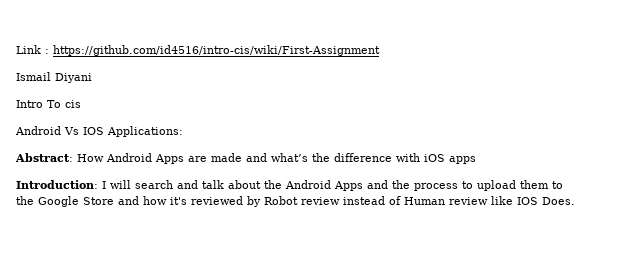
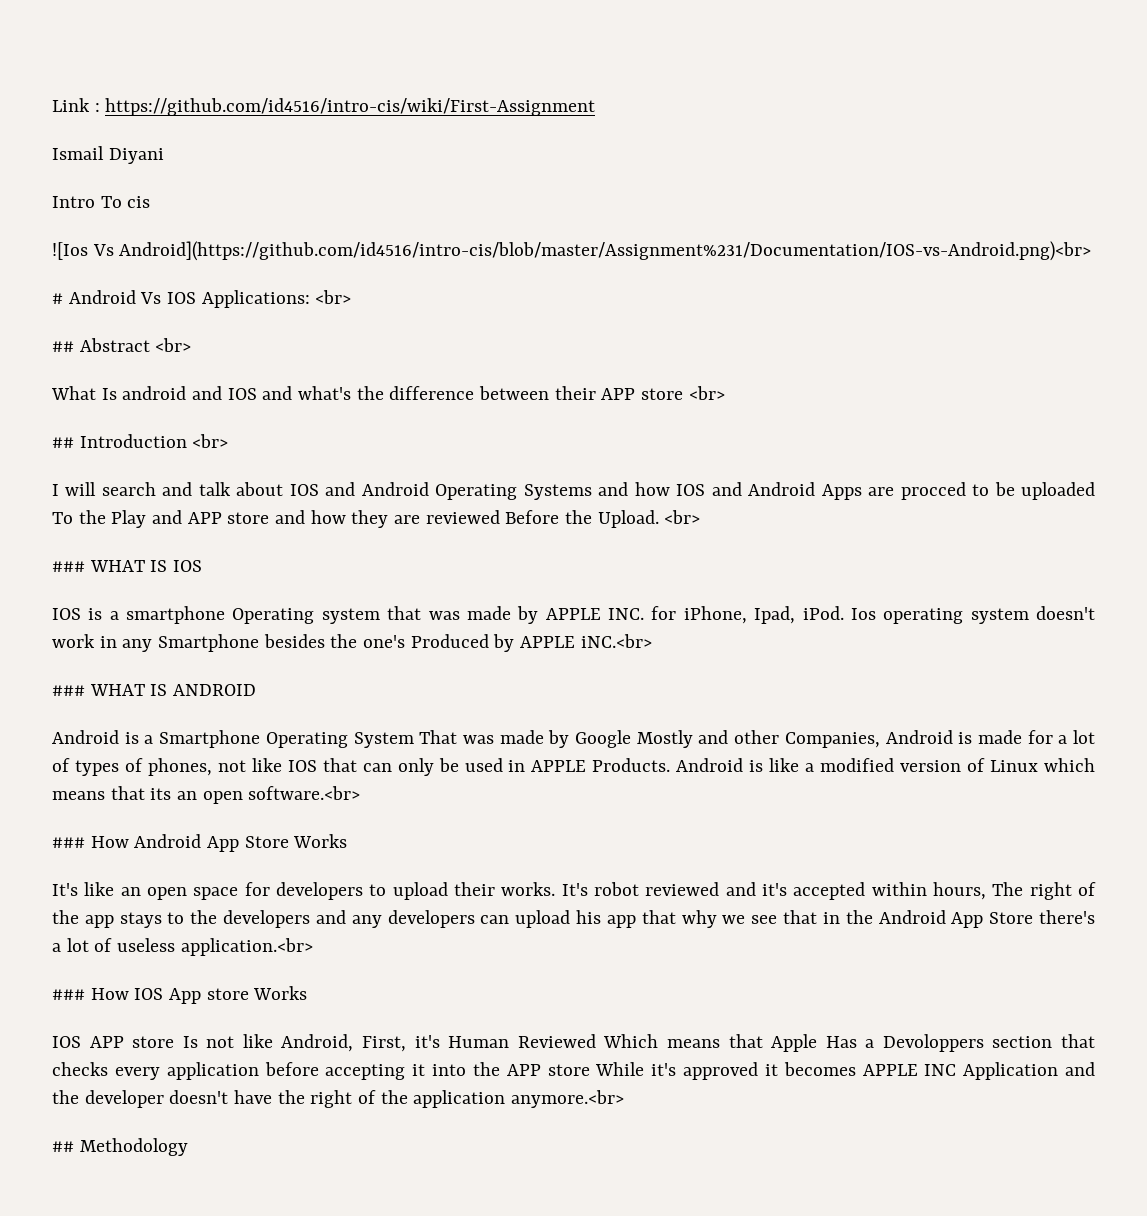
(81, 104) none -> [52,241,1092,261] [52,293,63,304] ![Ios Vs Android](https://github.com/id4516/intro-cis/blob/master/Assignment%231/Documentation/IOS-vs-Android.png)<br> // #
[15,153,476,164] [16,180,98,189] // Abstract: How Android Apps are made and what’s the difference with iOS apps // Introduction: -> [315,290,352,304] [52,338,192,352] [51,386,725,400] [52,434,229,448] <br> // ## Abstract <br> // What Is android and IOS and what's the difference between their APP store <br> // ## Introduction <br> //
[264,180,563,191] [16,196,575,207] the Android Apps and the process to upload them to the Google Store and how it's reviewed by Robot review instead of Human review like IOS Does. -> [289,482,1095,500] [52,510,701,528] [52,560,203,572] [52,606,1095,624] [52,634,652,652] [52,684,257,696] [52,730,1096,748] [52,758,1095,776] [52,786,361,804] [52,834,348,852] [52,882,1097,900] [52,910,1096,928] [52,938,313,956] [52,986,308,1004] [52,1034,1095,1052] [52,1062,1096,1080] [52,1090,625,1108] [52,1138,188,1156] IOS and Android Operating Systems and how IOS and Android Apps are procced to be uploaded To the Play and APP store and how they are reviewed Before the Upload. <br> // ### WHAT IS IOS // IOS is a smartphone Operating system that was made by APPLE INC. for iPhone, Ipad, iPod. Ios operating system doesn't work in any Smartphone besides the one's Produced by APPLE iNC.<br> // ### WHAT IS ANDROID // Android is a Smartphone Operating System That was made by Google Mostly and other Companies, Android is made for a lot of types of phones, not like IOS that can only be used in APPLE Products. Android is like a modified version of Linux which means that its an open software.<br> // ### How Android App Store Works // It's like an open space for developers to upload their works. It's robot reviewed and it's accepted within hours, The right of the app stays to the developers and any developers can upload his app that why we see that in the Android App Store there's a lot of useless application.<br> // ### How IOS App store Works // IOS APP store Is not like Android, First, it's Human Reviewed Which means that Apple Has a Devoloppers section that checks every application before accepting it into the APP store While it's approved it becomes APPLE INC Application and the developer doesn't have the right of the application anymore.<br> // ## Methodology

